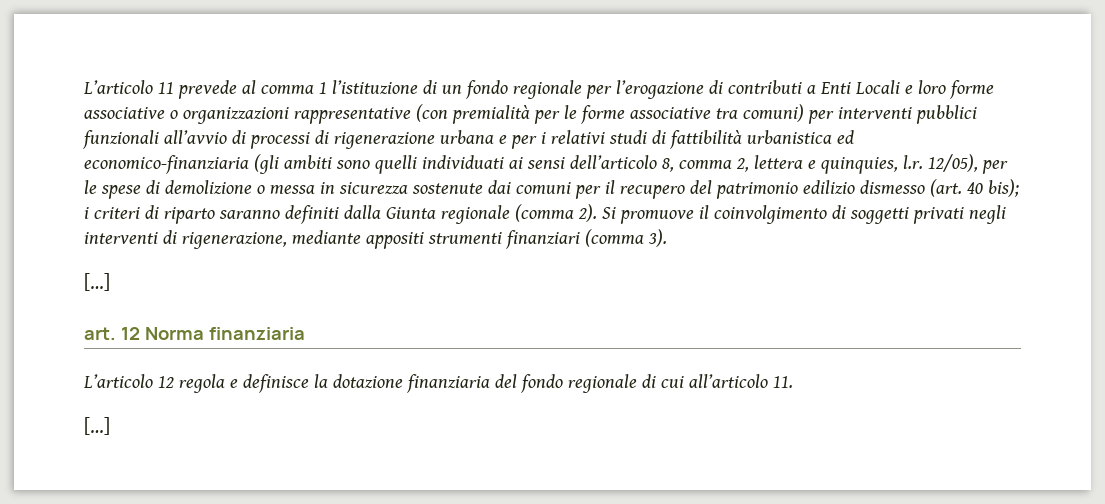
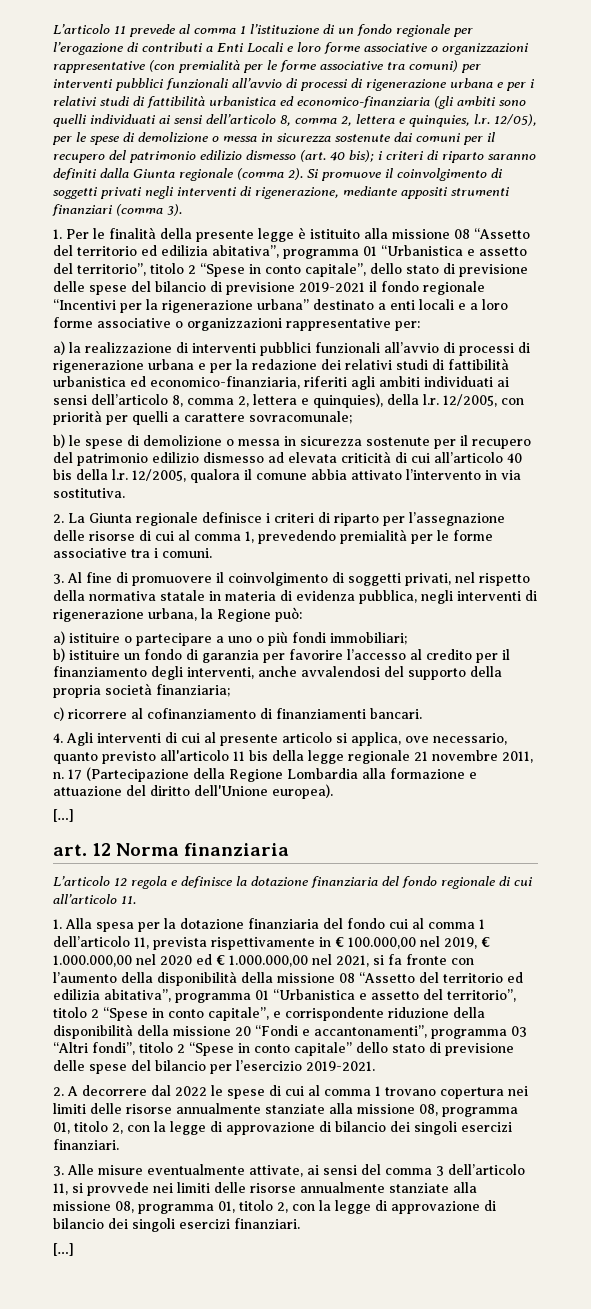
(667, 238) none -> [53,227,530,242] [53,245,527,259] [53,263,528,277] [53,281,485,295] [53,299,508,313] [53,317,420,331] [53,341,530,356] [53,358,509,373] [53,376,509,390] [53,393,524,408] [53,410,352,425] [53,434,531,449] [53,451,522,466] [53,469,521,483] [53,488,125,498] [53,512,505,526] [53,529,493,544] [53,548,212,558] [53,572,530,586] [53,590,537,604] [53,607,302,622] [53,631,407,646] [53,648,510,663] [53,666,502,680] [53,683,230,698] [53,707,422,721] [53,732,507,746] [53,750,533,764] [53,767,477,782] [53,784,333,799] // 1. Per le finalità della presente legge è istituito alla missione 08 “Assetto del territorio ed edilizia abitativa”, programma 01 “Urbanistica e assetto del territorio”, titolo 2 “Spese in conto capitale”, dello stato di previsione delle spese del bilancio di previsione 2019-2021 il fondo regionale “Incentivi per la rigenerazione urbana” destinato a enti locali e a loro forme associative o organizzazioni rappresentative per: // a) la realizzazione di interventi pubblici funzionali all’avvio di processi di rigenerazione urbana e per la redazione dei relativi studi di fattibilità urbanistica ed economico-finanziaria, riferiti agli ambiti individuati ai sensi dell’articolo 8, comma 2, lettera e quinquies), della l.r. 12/2005, con priorità per quelli a carattere sovracomunale; // b) le spese di demolizione o messa in sicurezza sostenute per il recupero del patrimonio edilizio dismesso ad elevata criticità di cui all’articolo 40 bis della l.r. 12/2005, qualora il comune abbia attivato l’intervento in via sostitutiva. // 2. La Giunta regionale definisce i criteri di riparto per l’assegnazione delle risorse di cui al comma 1, prevedendo premialità per le forme associative tra i comuni. // 3. Al fine di promuovere il coinvolgimento di soggetti privati, nel rispetto della normativa statale in materia di evidenza pubblica, negli interventi di rigenerazione urbana, la Regione può: // a) istituire o partecipare a uno o più fondi immobiliari; // b) istituire un fondo di garanzia per favorire l’accesso al credito per il finanziamento degli interventi, anche avvalendosi del supporto della propria società finanziaria; // c) ricorrere al cofinanziamento di finanziamenti bancari. // 4. Agli interventi di cui al presente articolo si applica, ove necessario, quanto previsto all'articolo 11 bis della legge regionale 21 novembre 2011, n. 17 (Partecipazione della Regione Lombardia alla formazione e attuazione del diritto dell'Unione europea).
(793, 382) none -> [53,918,485,932] [53,936,490,950] [53,954,474,967] [53,971,523,986] [53,989,516,1003] [53,1007,485,1021] [53,1024,527,1039] [53,1042,514,1056] [53,1060,375,1074] [53,1085,528,1099] [53,1103,518,1117] [53,1121,512,1135] [53,1139,119,1150] [53,1164,525,1177] [53,1182,477,1196] [53,1200,496,1214] [53,1218,300,1232] // 1. Alla spesa per la dotazione finanziaria del fondo cui al comma 1 dell’articolo 11, prevista rispettivamente in € 100.000,00 nel 2019, € 1.000.000,00 nel 2020 ed € 1.000.000,00 nel 2021, si fa fronte con l’aumento della disponibilità della missione 08 “Assetto del territorio ed edilizia abitativa”, programma 01 “Urbanistica e assetto del territorio”, titolo 2 “Spese in conto capitale”, e corrispondente riduzione della disponibilità della missione 20 “Fondi e accantonamenti”, programma 03 “Altri fondi”, titolo 2 “Spese in conto capitale” dello stato di previsione delle spese del bilancio per l’esercizio 2019-2021. // 2. A decorrere dal 2022 le spese di cui al comma 1 trovano copertura nei limiti delle risorse annualmente stanziate alla missione 08, programma 01, titolo 2, con la legge di approvazione di bilancio dei singoli esercizi finanziari. // 3. Alle misure eventualmente attivate, ai sensi del comma 3 dell’articolo 11, si provvede nei limiti delle risorse annualmente stanziate alla missione 08, programma 01, titolo 2, con la legge di approvazione di bilancio dei singoli esercizi finanziari.

